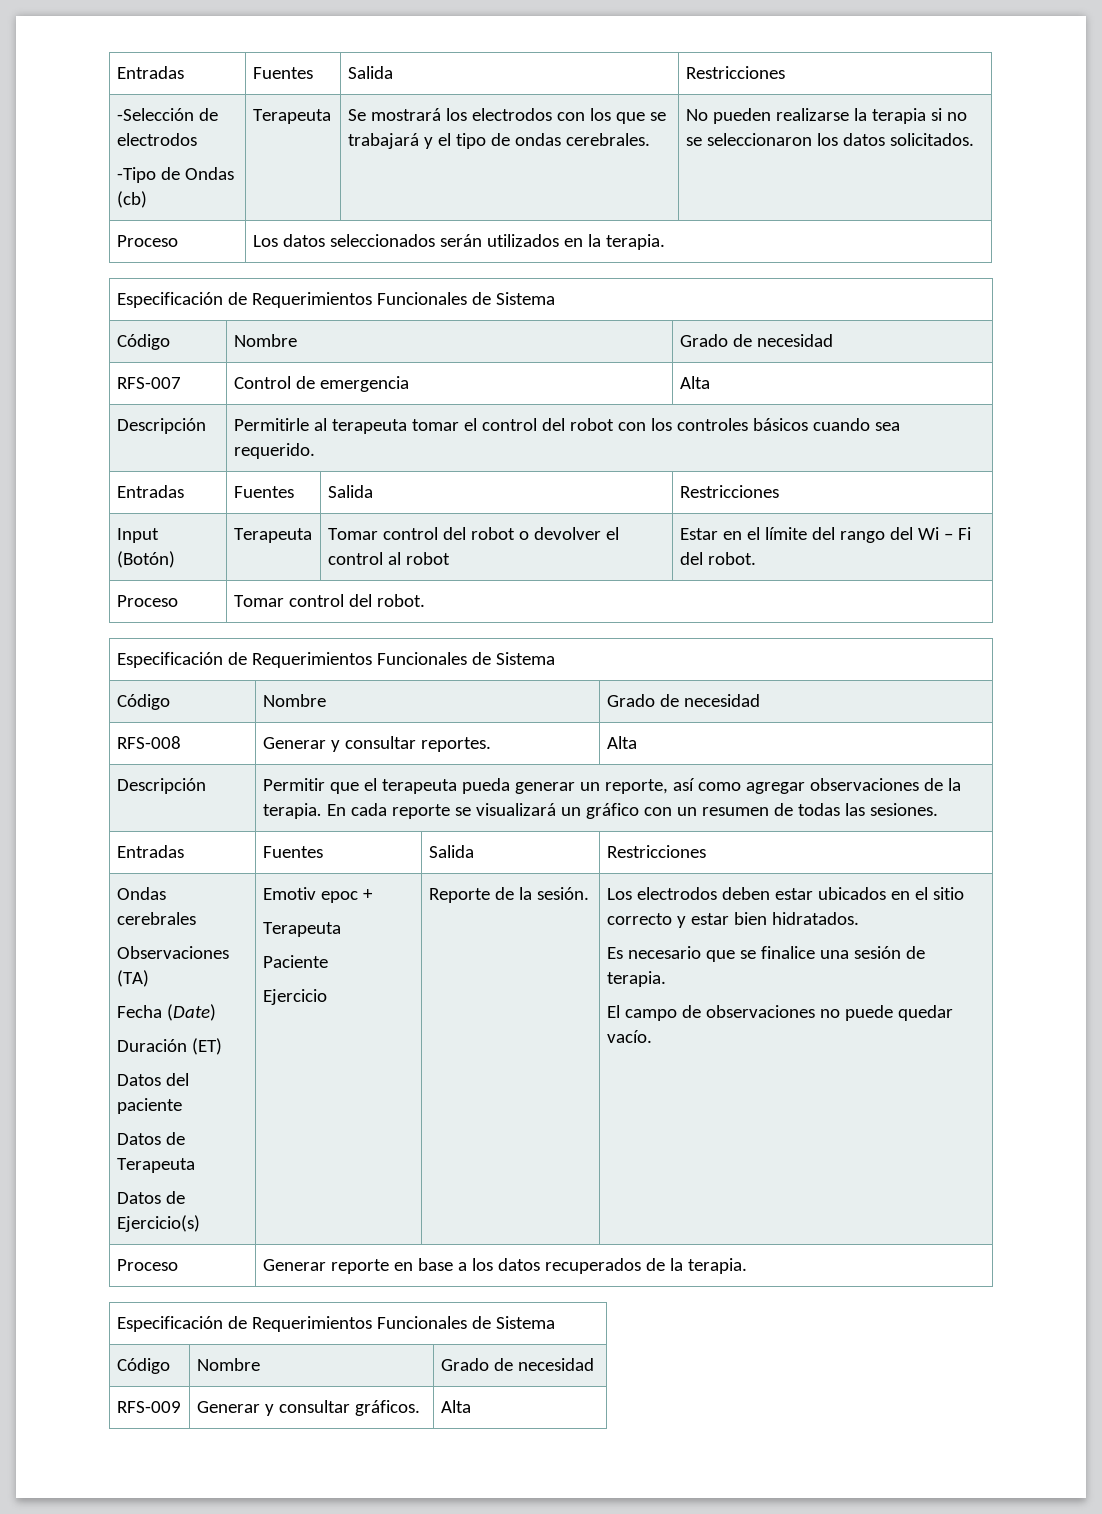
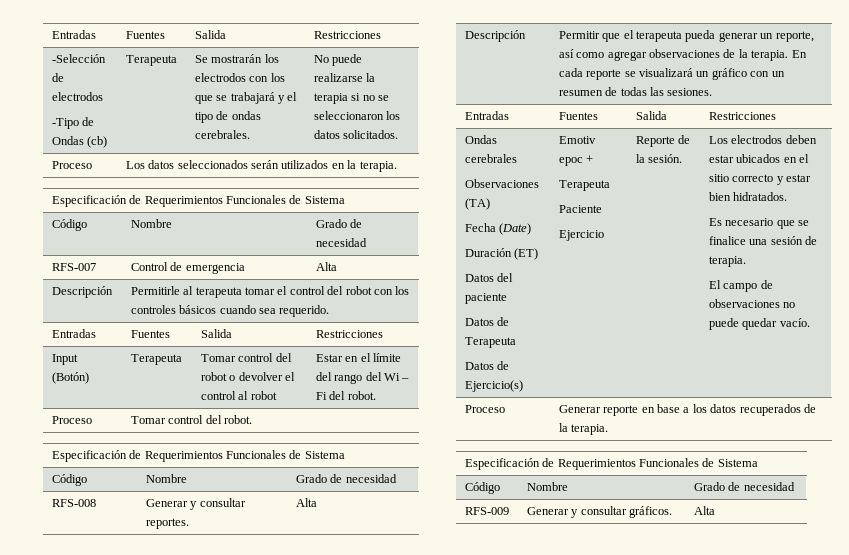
[370,108,441,121] mostrará -> [211,54,263,63] mostrarán
[712,108,771,124] pueden -> [332,54,363,66] puede

